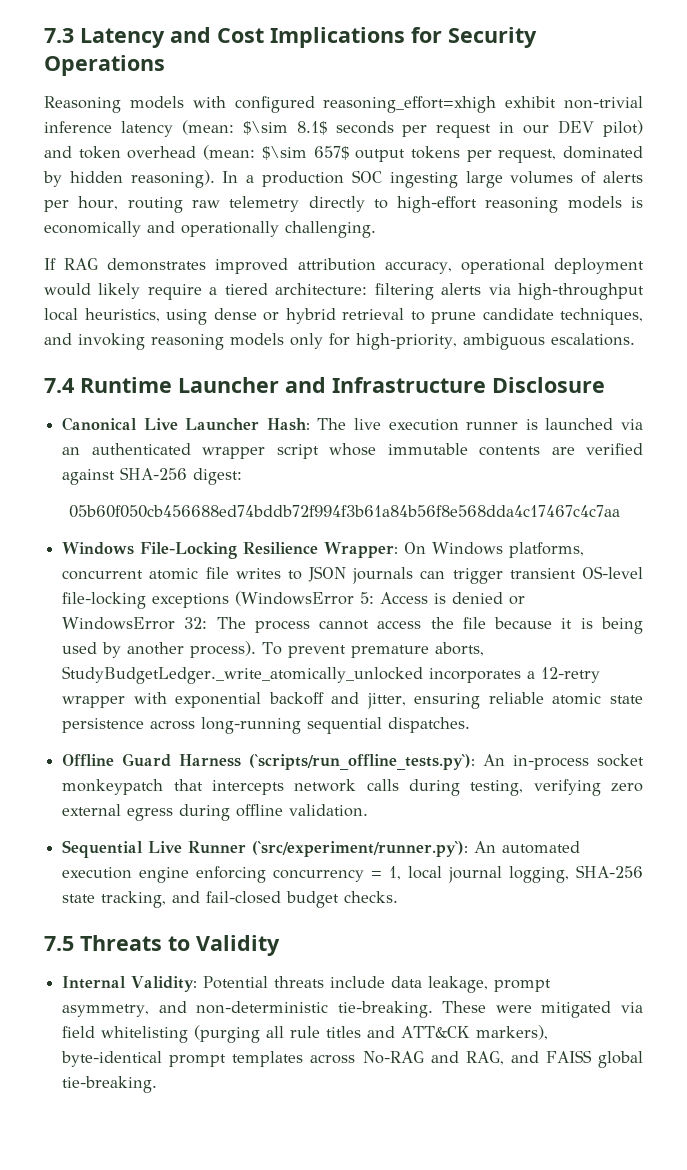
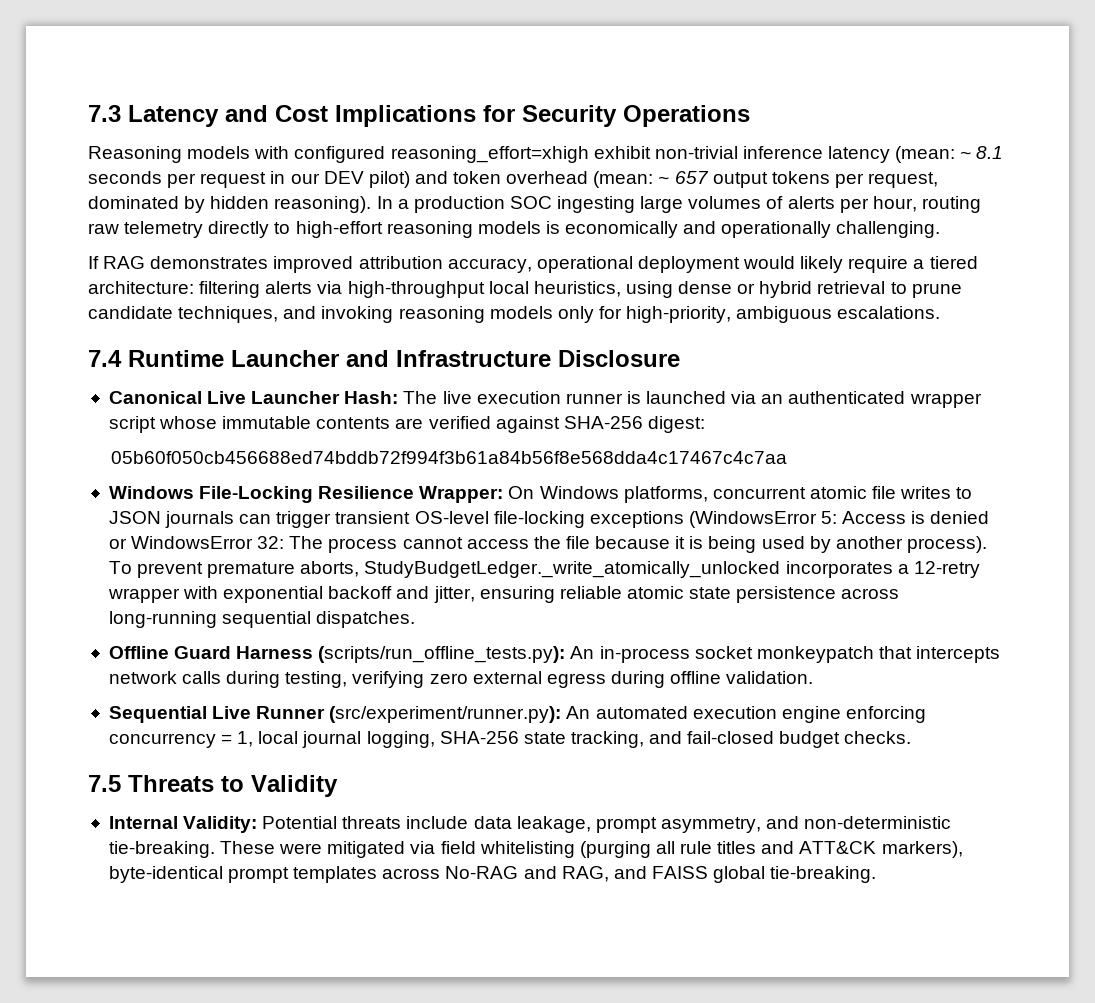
[242,121,327,135] $\sim 8.1$ -> [960,146,1004,159] ~ 8.1
[261,146,349,160] $\sim 657$ -> [658,171,709,184] ~ 657
[249,754,476,770] (`scripts/run_offline_tests.py`): -> [318,646,566,663] (scripts/run_offline_tests.py):
[252,841,469,857] (`src/experiment/runner.py`): -> [329,706,562,723] (src/experiment/runner.py):

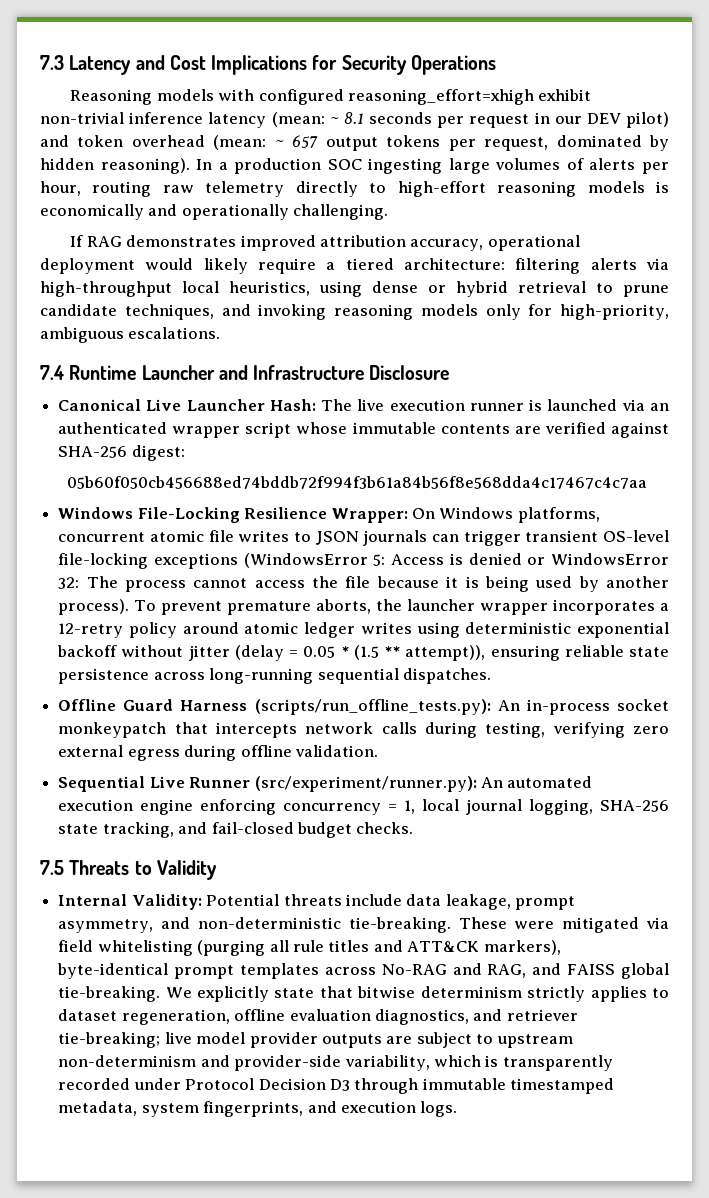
[364,561,980,578] [107,586,475,603] StudyBudgetLedger._write_atomically_unlocked incorporates a 12-retry wrapper with exponential backoff and jitter, -> [376,599,669,615] [58,622,669,638] [57,645,486,661] the launcher wrapper incorporates a 12-retry policy around atomic ledger writes using deterministic exponential backoff without jitter (delay = 0.05 * (1.5 ** attempt)),
[626,586,684,599] atomic -> (624, 651) none
(877, 874) none -> [165,986,670,1002] [58,1009,578,1025] [58,1032,573,1048] [58,1055,613,1071] [58,1078,615,1094] [58,1101,458,1117] We explicitly state that bitwise determinism strictly applies to dataset regeneration, offline evaluation diagnostics, and retriever tie-breaking; live model provider outputs are subject to upstream non-determinism and provider-side variability, which is transparently recorded under Protocol Decision D3 through immutable timestamped metadata, system fingerprints, and execution logs.

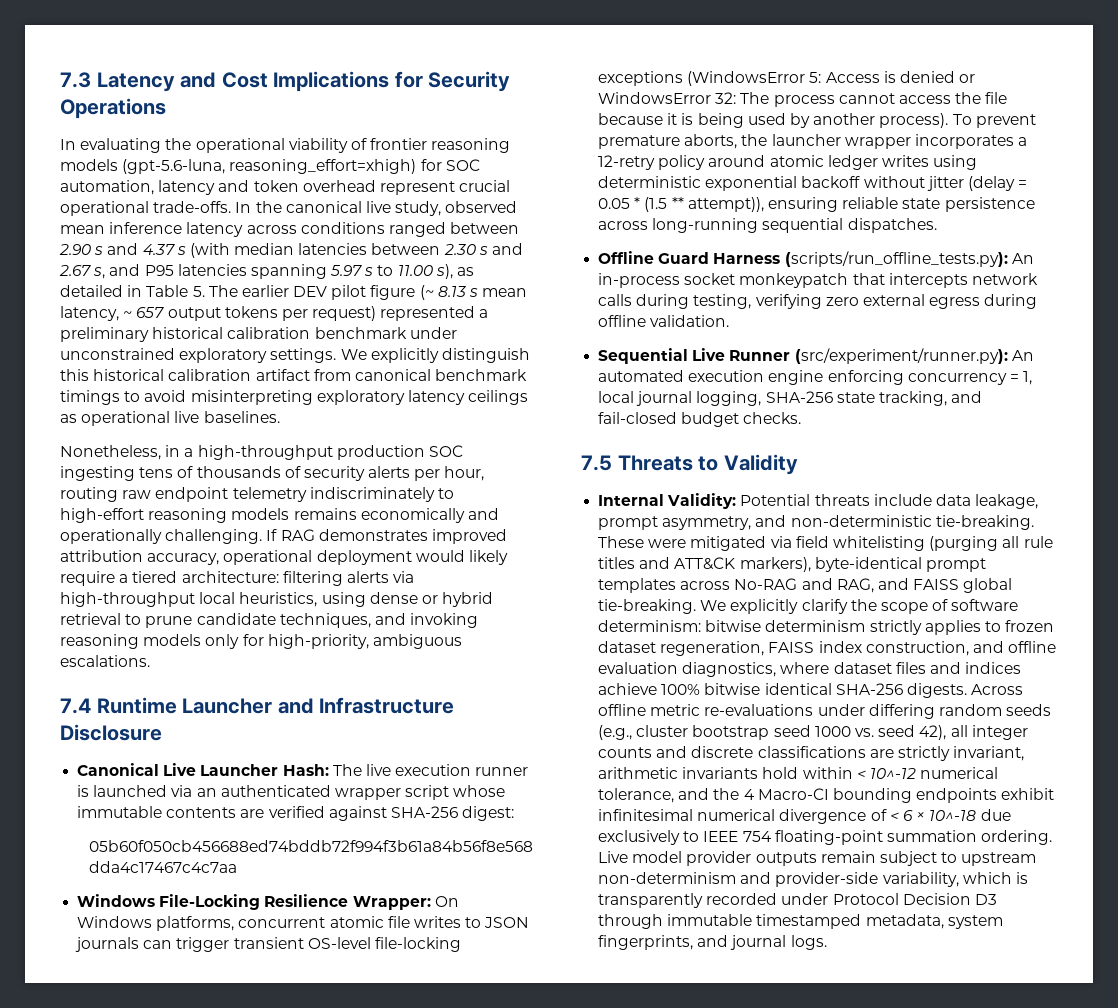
[70,89,592,105] [40,112,669,128] [40,135,267,150] Reasoning models with configured reasoning_effort=xhigh exhibit non-trivial inference latency (mean: ~ 8.1 seconds per request in our DEV pilot) and token overhead (mean: -> [60,138,511,153] [60,159,480,174] [60,180,511,195] [60,201,518,216] [60,222,520,237] [59,243,524,258] [59,264,475,279] [60,285,528,300] [60,306,119,321] In evaluating the operational viability of frontier reasoning models (gpt-5.6-luna, reasoning_effort=xhigh) for SOC automation, latency and token overhead represent crucial operational trade-offs. In the canonical live study, observed mean inference latency across conditions ranged between 2.90 s and 4.37 s (with median latencies between 2.30 s and 2.67 s, and P95 latencies spanning 5.97 s to 11.00 s), as detailed in Table 5. The earlier DEV pilot figure (~ 8.13 s mean latency,
[484,135,669,151] [40,158,584,174] request, dominated by hidden reasoning). In a production SOC ingesting large volumes of -> [312,306,489,321] [60,327,457,342] [60,348,530,363] [60,369,528,381] [60,390,529,405] [60,411,280,426] [60,445,463,460] [60,466,365,481] request) represented a preliminary historical calibration benchmark under unconstrained exploratory settings. We explicitly distinguish this historical calibration artifact from canonical benchmark timings to avoid misinterpreting exploratory latency ceilings as operational live baselines. // Nonetheless, in a high-throughput production SOC ingesting tens of thousands of security
[205,181,358,197] telemetry directly -> [155,487,435,502] endpoint telemetry indiscriminately
[656,181,669,193] is -> [293,508,357,520] remains
(389, 212) // -> (263, 536) none
[274,986,353,998] state that -> [801,599,1019,614] [598,620,702,632] clarify the scope of software determinism:
(670, 993) none -> [1005,620,1055,632] frozen
[234,1009,578,1025] [58,1032,192,1048] offline evaluation diagnostics, and retriever tie-breaking; live -> [768,641,1057,656] [598,662,1022,677] [598,683,1024,698] [598,704,1052,719] [598,725,1028,740] [598,746,1025,761] [598,767,999,779] [598,788,1055,803] [598,809,1011,824] [598,830,1053,845] [598,851,629,863] FAISS index construction, and offline evaluation diagnostics, where dataset files and indices achieve 100% bitwise identical SHA-256 digests. Across offline metric re-evaluations under differing random seeds (e.g., cluster bootstrap seed 1000 vs. seed 42), all integer counts and discrete classifications are strictly invariant, arithmetic invariants hold within < 10^-12 numerical tolerance, and the 4 Macro-CI bounding endpoints exhibit infinitesimal numerical divergence of < 6 × 10^-18 due exclusively to IEEE 754 floating-point summation ordering. Live
[386,1036,413,1044] are -> [820,851,876,863] remain
[340,1101,416,1113] execution -> [730,935,787,950] journal

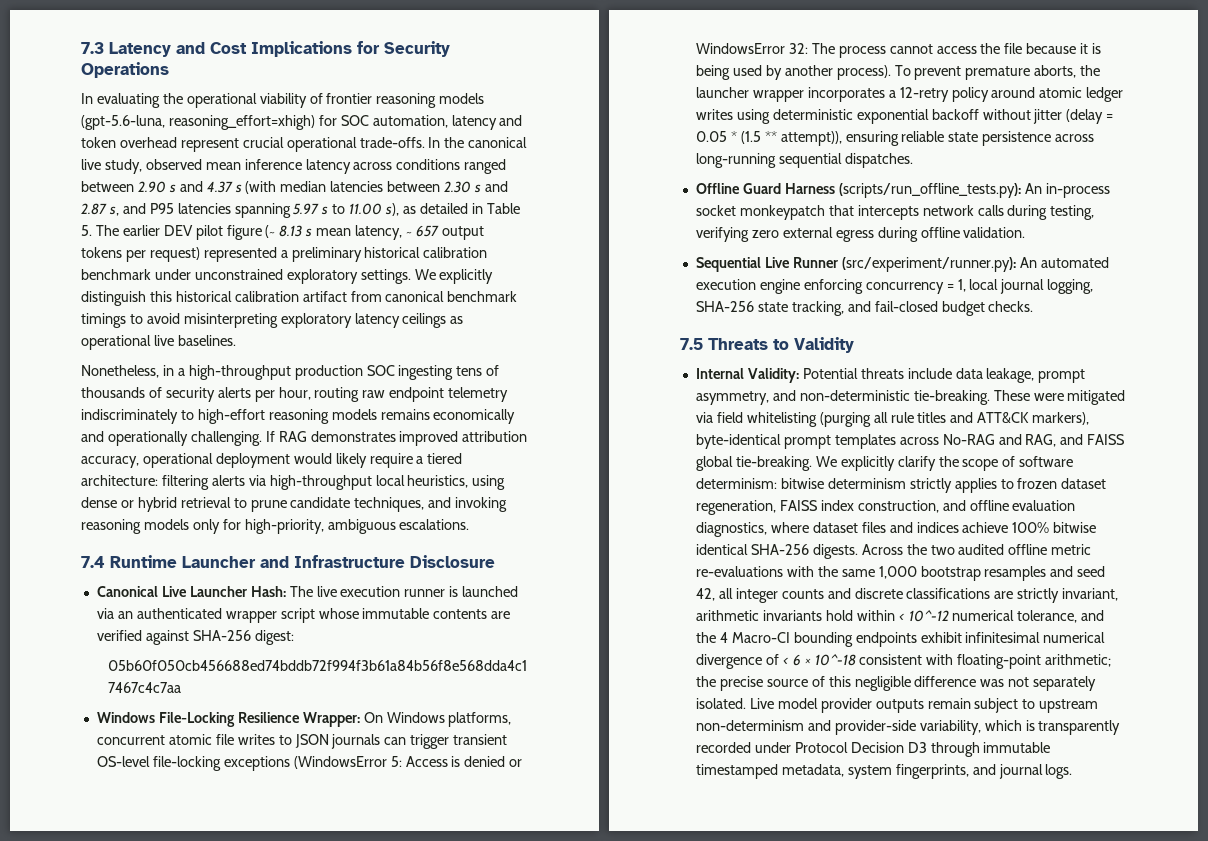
[59,265,91,276] 2.67 -> [81,203,107,215] 2.87
[598,704,1052,719] [598,725,947,740] offline metric re-evaluations under differing random seeds (e.g., cluster bootstrap seed 1000 vs. seed 42), -> [906,544,1092,555] [695,566,1106,581] [695,588,715,601] the two audited offline metric re-evaluations with the same 1,000 bootstrap resamples and seed 42,
[980,809,1011,821] [598,830,1053,845] due exclusively to IEEE 754 floating-point summation ordering. -> [859,654,1112,669] [695,676,1097,691] [695,698,746,709] consistent with floating-point arithmetic; the precise source of this negligible difference was not separately isolated.

